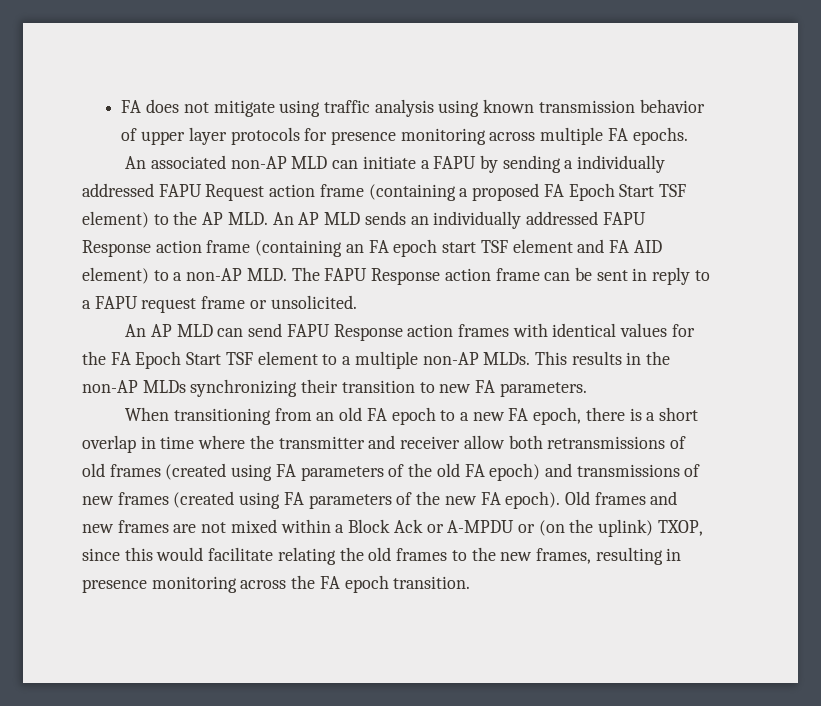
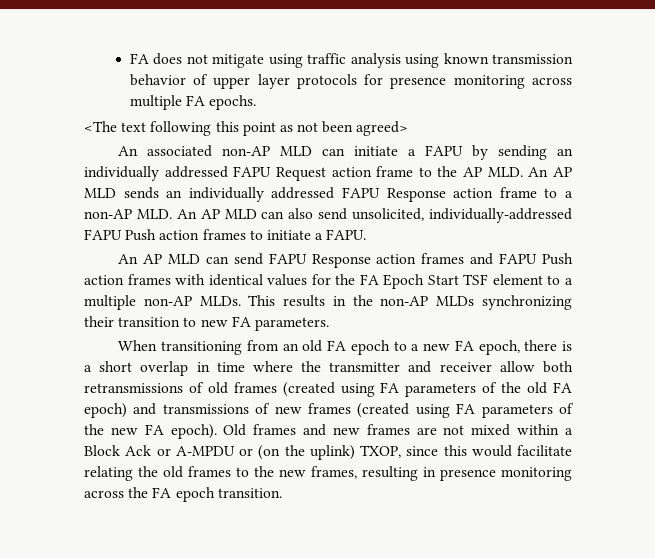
(688, 136) none -> [84,121,409,136] // <The text following this point as not been agreed>
[564,160,574,169] a -> [557,148,573,156] an
[368,183,686,201] [82,211,149,228] (containing a proposed FA Epoch Start TSF element) -> (414, 171) none
[255,239,662,257] [82,267,710,285] [82,295,357,313] (containing an FA epoch start TSF element and FA AID element) to a non-AP MLD. The FAPU Response action frame can be sent in reply to a FAPU request frame or unsolicited. -> [544,188,574,198] [84,208,572,223] [84,229,367,241] to a non-AP MLD. An AP MLD can also send unsolicited, individually-addressed FAPU Push action frames to initiate a FAPU.
(509, 330) none -> [470,253,573,265] [84,274,171,285] and FAPU Push action frames

